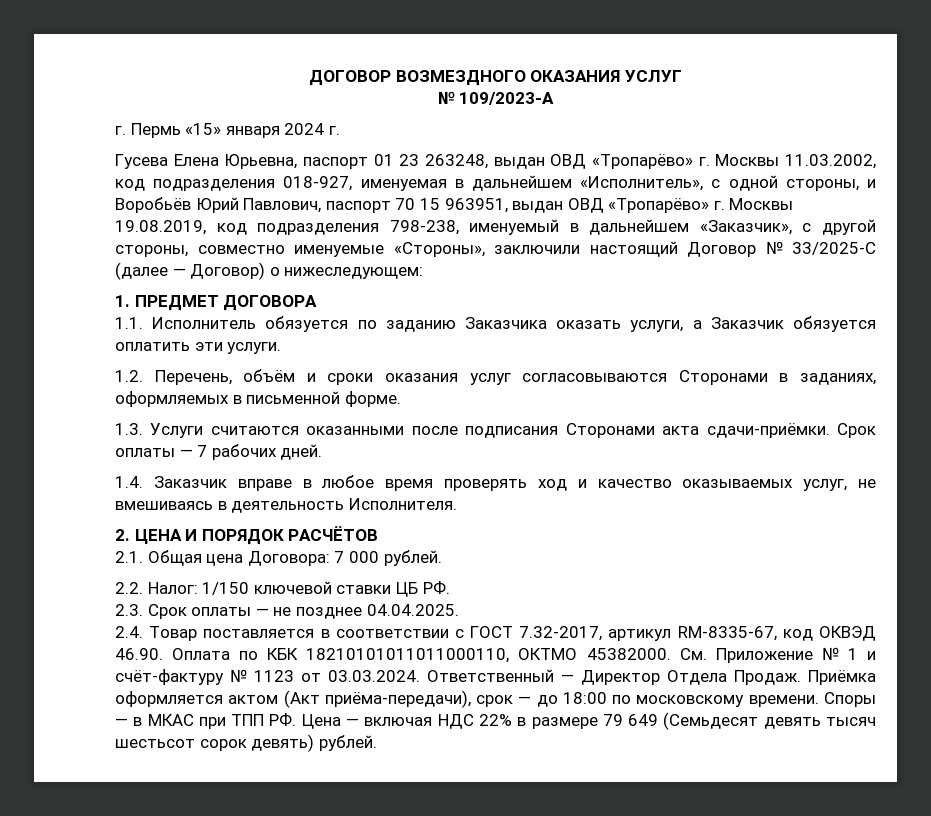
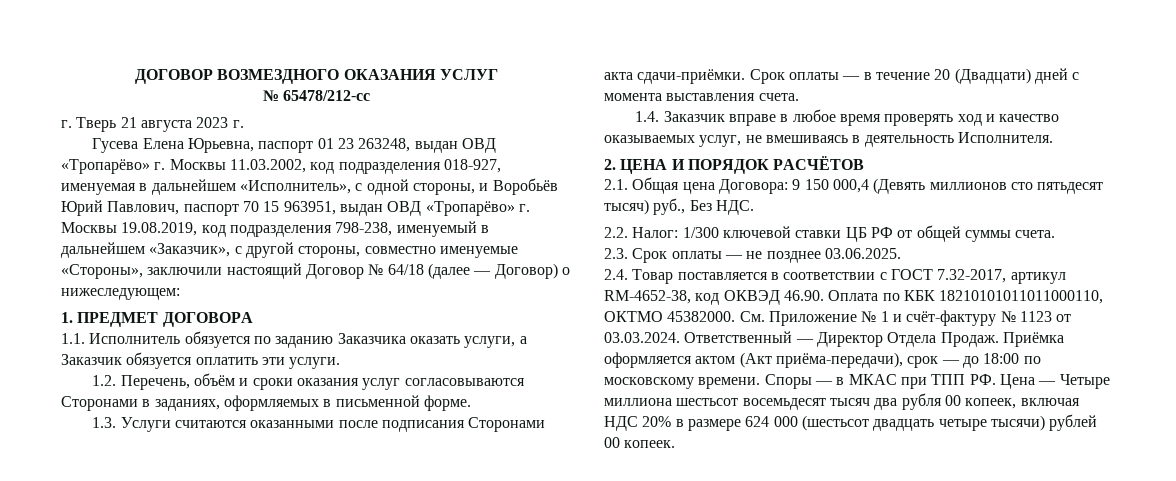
[459,92,555,105] [115,123,325,138] 109/2023-А // г. Пермь «15» января 2024 -> [283,90,371,101] [61,117,229,132] 65478/212-сс // г. Тверь 21 августа 2023
[792,242,876,255] 33/2025-С -> [387,264,424,275] 64/18
[197,444,323,460] 7 рабочих дней. -> [863,68,1080,84] [604,93,799,101] в течение 20 (Двадцати) дней с момента выставления счета.
[334,550,442,566] 7 000 рублей. -> [792,178,1104,194] [604,198,754,215] 9 150 000,4 (Девять миллионов сто пятьдесят тысяч) руб., Без НДС.
[202,582,250,595] 1/150 -> [682,227,719,238] 1/300
[422,581,450,594] РФ. -> [870,225,1056,242] РФ от общей суммы счета.
[366,604,459,616] 04.04.2025. -> [824,248,901,259] 03.06.2025.
[677,626,777,641] RM-8335-67, -> [604,290,691,304] RM-4652-38,
(360, 722) none -> [1059,374,1110,389] [604,393,1017,410] Четыре миллиона шестьсот восемьдесят тысяч два рубля 00 копеек,
[478,714,512,726] 22% -> [642,416,672,427] 20%
[602,712,876,730] [115,734,377,752] 79 649 (Семьдесят девять тысяч шестьсот сорок девять) рублей. -> [745,414,1098,431] [604,437,676,448] 624 000 (шестьсот двадцать четыре тысячи) рублей 00 копеек.

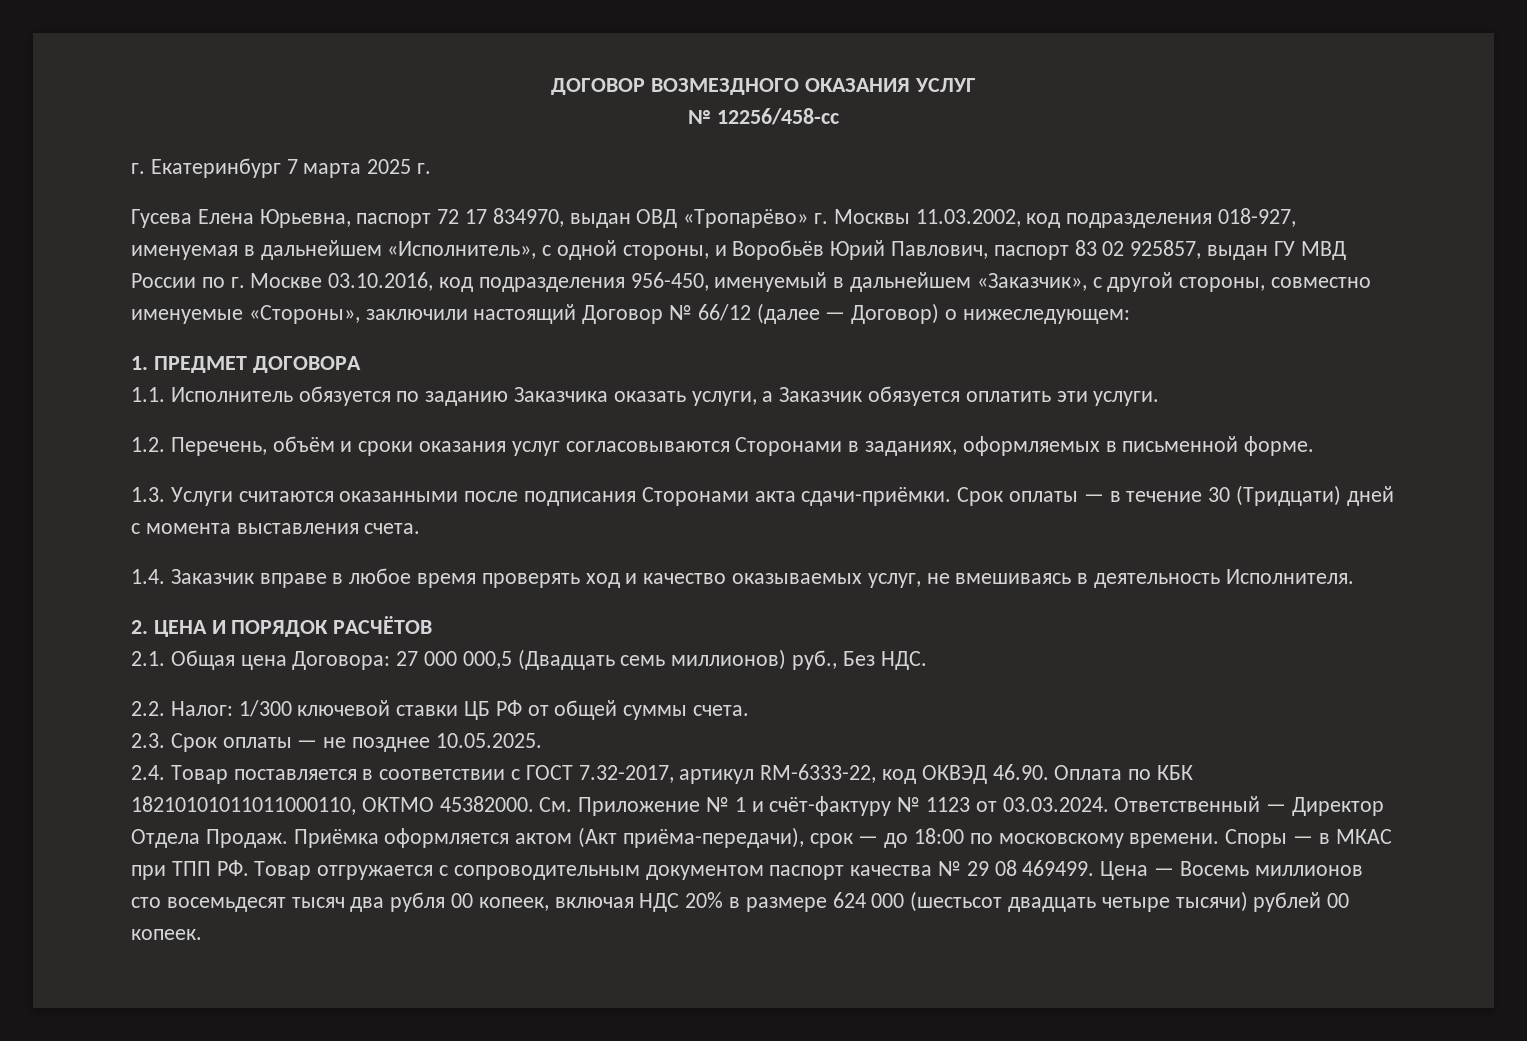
[283,90,371,101] [61,117,229,132] 65478/212-сс // г. Тверь 21 августа 2023 -> [716,108,839,125] [131,158,412,178] 12256/458-сс // г. Екатеринбург 7 марта 2025
[317,138,411,152] 01 23 263248, -> [437,208,564,227] 72 17 834970,
[242,201,530,216] [61,222,393,237] 70 15 963951, выдан ОВД «Тропарёво» г. Москвы 19.08.2019, код подразделения 798-238, -> [1074,240,1346,260] [131,272,709,292] 83 02 925857, выдан ГУ МВД России по г. Москве 03.10.2016, код подразделения 956-450,
[387,264,424,275] 64/18 -> [697,304,751,321] 66/12
[934,68,1031,84] 20 (Двадцати) -> [1208,485,1342,506] 30 (Тридцати)
[792,178,1104,194] [604,199,649,215] 9 150 000,4 (Девять миллионов сто пятьдесят тысяч) -> [396,649,787,670] 27 000 000,5 (Двадцать семь миллионов)
[824,248,901,259] 03.06.2025. -> [435,733,542,748] 10.05.2025.
[604,290,691,304] RM-4652-38, -> [760,764,877,783] RM-6333-22,
[999,374,1110,389] [604,398,739,406] Цена — Четыре миллиона шестьсот -> [254,860,1363,880] [131,897,161,908] Товар отгружается с сопроводительным документом паспорт качества № 29 08 469499. Цена — Восемь миллионов сто

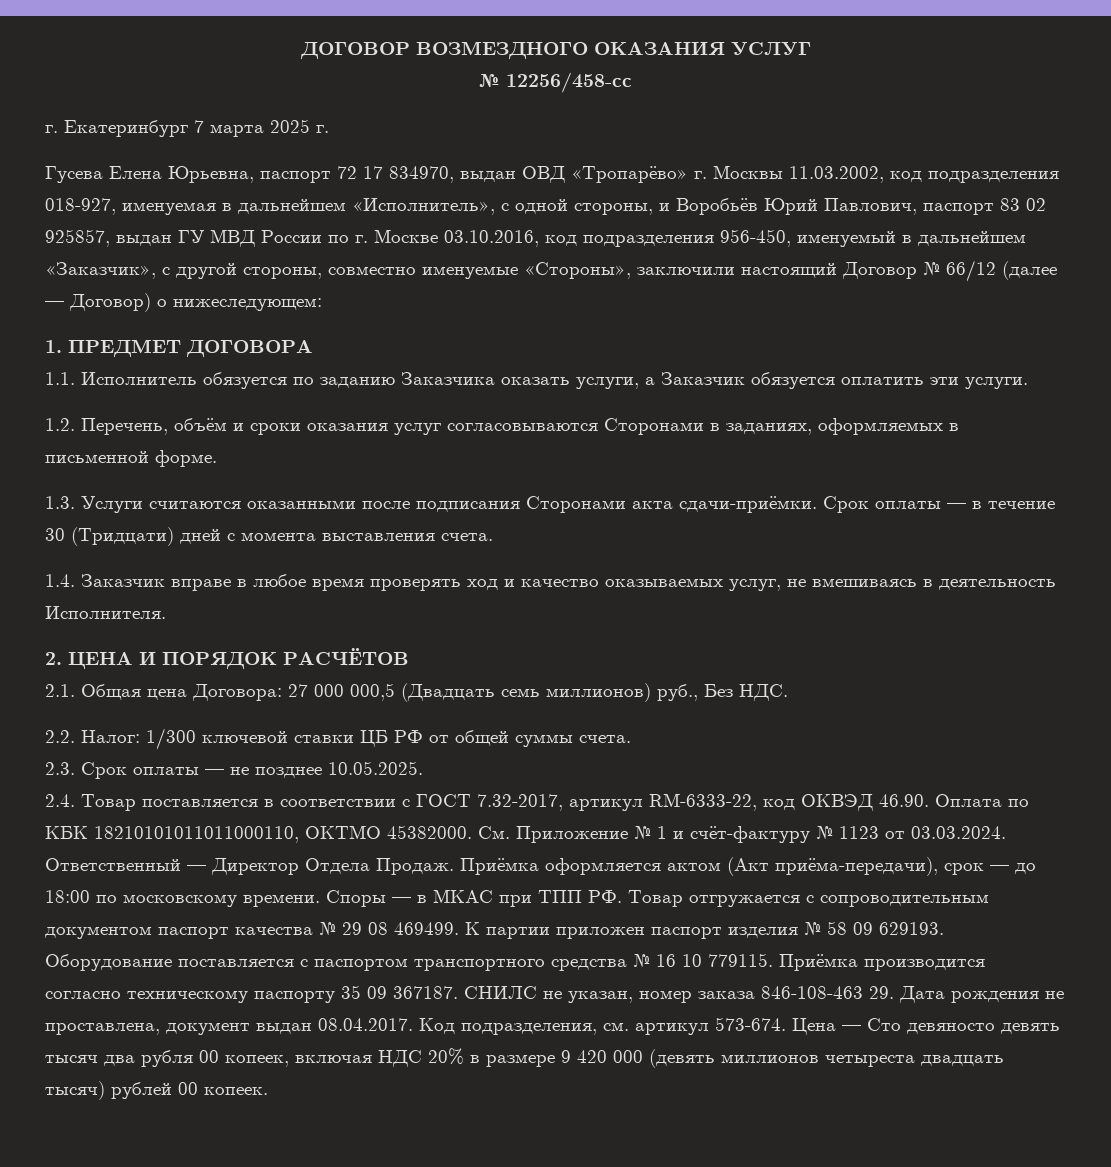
[1100,861,1363,880] [131,897,286,912] Цена — Восемь миллионов сто восемьдесят -> [465,921,944,939] [45,953,985,971] [45,985,1064,1003] [45,1017,1060,1035] К партии приложен паспорт изделия № 58 09 629193. Оборудование поставляется с паспортом транспортного средства № 16 10 779115. Приёмка производится согласно техническому паспорту 35 09 367187. СНИЛС не указан, номер заказа 846-108-463 29. Дата рождения не проставлена, документ выдан 08.04.2017. Код подразделения, см. артикул 573-674. Цена — Сто девяносто девять
[832,891,1248,912] 624 000 (шестьсот двадцать четыре тысячи) -> [561,1049,1004,1068] [45,1081,105,1100] 9 420 000 (девять миллионов четыреста двадцать тысяч)

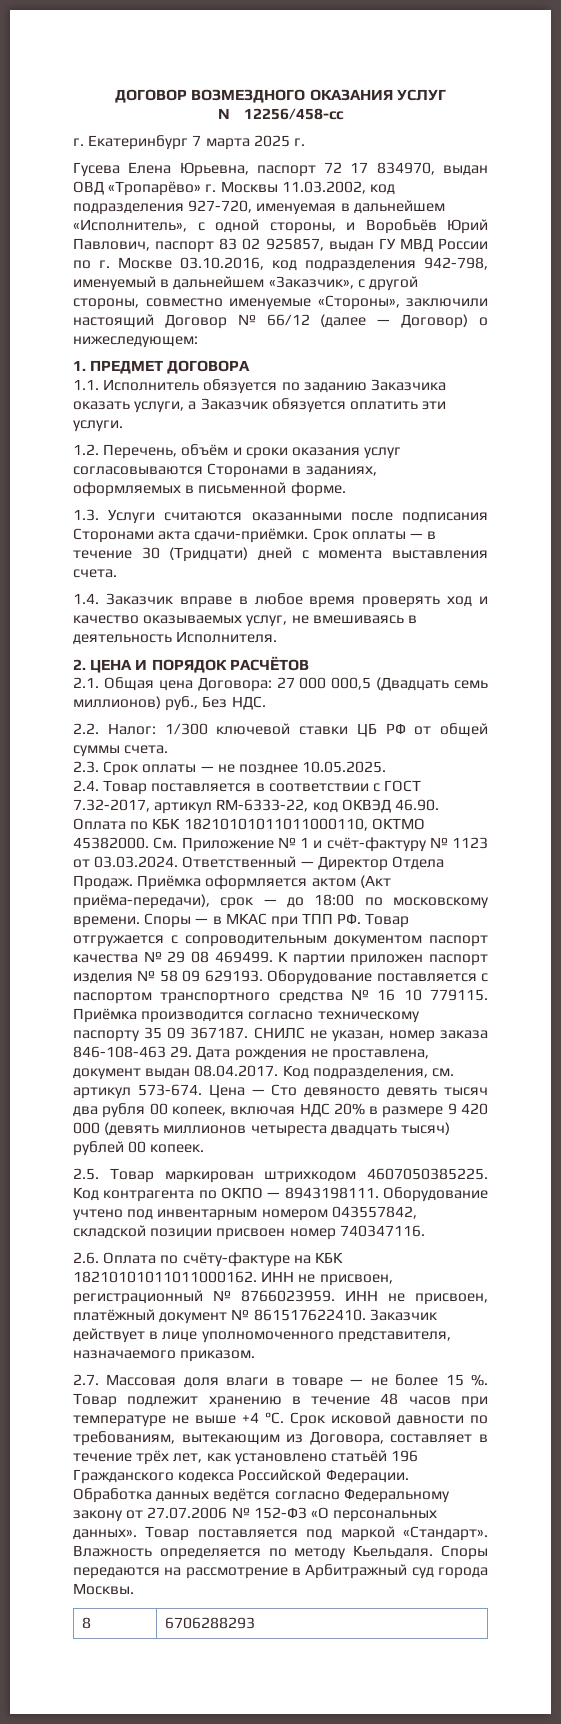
[45,198,116,215] 018-927, -> [188,200,253,213] 927-720,
[720,229,791,247] 956-450, -> [424,257,488,270] 942-798,
(268, 1091) none -> [73,1168,488,1183] [73,1187,488,1202] [73,1206,417,1221] [73,1225,425,1240] [73,1252,343,1267] [73,1271,393,1286] [73,1290,488,1305] [73,1309,438,1324] [73,1328,451,1343] [73,1350,256,1362] [73,1374,488,1389] [73,1393,488,1408] [73,1412,488,1427] [73,1431,488,1446] [73,1450,419,1465] [73,1469,409,1484] [73,1488,450,1503] [73,1507,438,1522] [73,1526,488,1541] [73,1545,489,1560] [73,1564,488,1579] [73,1583,134,1595] [81,1617,91,1629] [164,1617,255,1629] // 2.5. Товар маркирован штрихкодом 4607050385225. Код контрагента по ОКПО — 8943198111. Оборудование учтено под инвентарным номером 043557842, складской позиции присвоен номер 740347116. // 2.6. Оплата по счёту-фактуре на КБК 18210101011011000162. ИНН не присвоен, регистрационный № 8766023959. ИНН не присвоен, платёжный документ № 861517622410. Заказчик действует в лице уполномоченного представителя, назначаемого приказом. // 2.7. Массовая доля влаги в товаре — не более 15 %. Товар подлежит хранению в течение 48 часов при температуре не выше +4 °C. Срок исковой давности по требованиям, вытекающим из Договора, составляет в течение трёх лет, как установлено статьёй 196 Гражданского кодекса Российской Федерации. Обработка данных ведётся согласно Федеральному закону от 27.07.2006 № 152-ФЗ «О персональных данных». Товар поставляется под маркой «Стандарт». Влажность определяется по методу Кьельдаля. Споры передаются на рассмотрение в Арбитражный суд города Москвы. // 8 | 6706288293

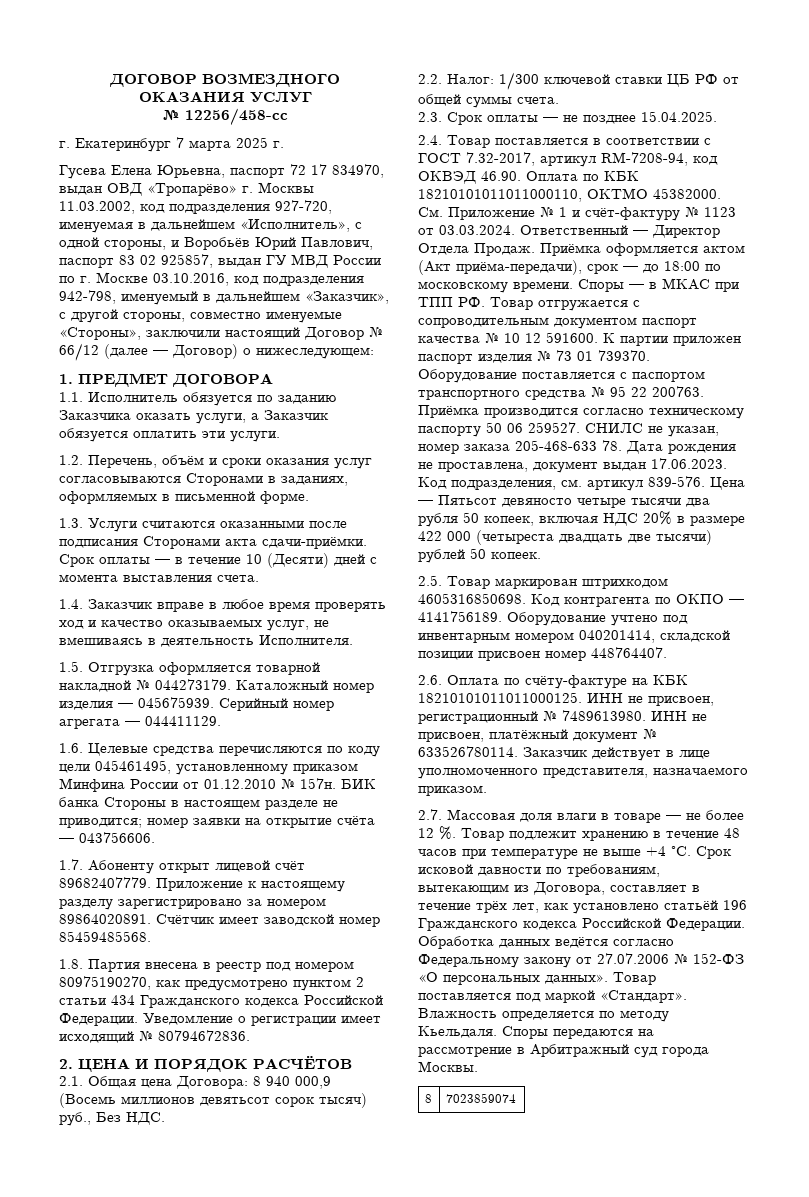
[141,547,249,562] 30 (Тридцати) -> [246,553,329,568] 10 (Десяти)
(278, 637) none -> [59,661,320,676] [59,679,374,693] [59,697,334,711] [59,716,221,729] [59,743,380,757] [59,760,358,775] [59,778,376,792] [59,797,338,810] [59,816,375,828] [59,832,155,843] [59,859,305,874] [59,877,345,892] [59,898,326,910] [59,914,380,927] [59,931,151,942] [59,959,354,972] [59,976,364,991] [59,995,383,1008] [59,1013,381,1026] [59,1030,250,1043] // 1.5. Отгрузка оформляется товарной накладной № 044273179. Каталожный номер изделия — 045675939. Серийный номер агрегата — 044411129. // 1.6. Целевые средства перечисляются по коду цели 045461495, установленному приказом Минфина России от 01.12.2010 № 157н. БИК банка Стороны в настоящем разделе не приводится; номер заявки на открытие счёта — 043756606. // 1.7. Абоненту открыт лицевой счёт 89682407779. Приложение к настоящему разделу зарегистрировано за номером 89864020891. Счётчик имеет заводской номер 85459485568. // 1.8. Партия внесена в реестр под номером 80975190270, как предусмотрено пунктом 2 статьи 434 Гражданского кодекса Российской Федерации. Уведомление о регистрации имеет исходящий № 80794672836.
[276,677,488,691] [73,696,161,709] 27 000 000,5 (Двадцать семь миллионов) -> [253,1076,331,1089] [59,1093,367,1108] 8 940 000,9 (Восемь миллионов девятьсот сорок тысяч)
[302,761,387,773] 10.05.2025. -> [641,111,717,122] 15.04.2025.
[216,799,309,812] RM-6333-22, -> [601,152,688,166] RM-7208-94,
[167,951,273,963] 29 08 469499. -> [504,332,598,343] 10 12 591600.
[159,970,263,982] 58 09 629193. -> [556,350,650,361] 73 01 739370.
[377,989,488,1001] 16 10 779115. -> [610,386,704,397] 95 22 200763.
[144,1027,249,1039] 35 09 367187. -> [486,422,580,433] 50 06 259527.
[73,1046,193,1058] 846-108-463 29. -> [515,440,622,451] 205-468-633 78.
[194,1065,279,1077] 08.04.2017. -> [651,458,727,469] 17.06.2023.
[137,1084,202,1096] 573-674. -> [648,476,705,487] 839-576.
[271,1084,488,1098] Сто девяносто девять тысяч -> [438,495,681,508] Пятьсот девяносто четыре тысячи
[149,1103,168,1115] 00 -> [463,512,479,523] 50
[447,1103,489,1115] [73,1122,450,1137] [73,1141,147,1156] 9 420 000 (девять миллионов четыреста двадцать тысяч) рублей 00 -> [418,530,712,545] [418,548,486,563] 422 000 (четыреста двадцать две тысячи) рублей 50
[367,1168,488,1180] 4607050385225. -> [418,593,526,604] 4605316850698.
[284,1187,379,1199] 8943198111. -> [418,611,502,622] 4141756189.
[331,1206,417,1219] 043557842, -> [579,630,655,643] 040201414,
[339,1225,425,1237] 740347116. -> [591,647,667,658] 448764407.
[73,1271,257,1283] 18210101011011000162. -> [418,692,582,703] 18210101011011000125.
[241,1290,335,1302] 8766023959. -> [562,710,646,721] 7489613980.
[253,1309,366,1321] 861517622410. -> [418,746,518,757] 633526780114.
[445,1374,464,1386] 15 -> [418,828,434,838] 12
[164,1617,255,1629] 6706288293 -> [445,1093,516,1103] 7023859074

